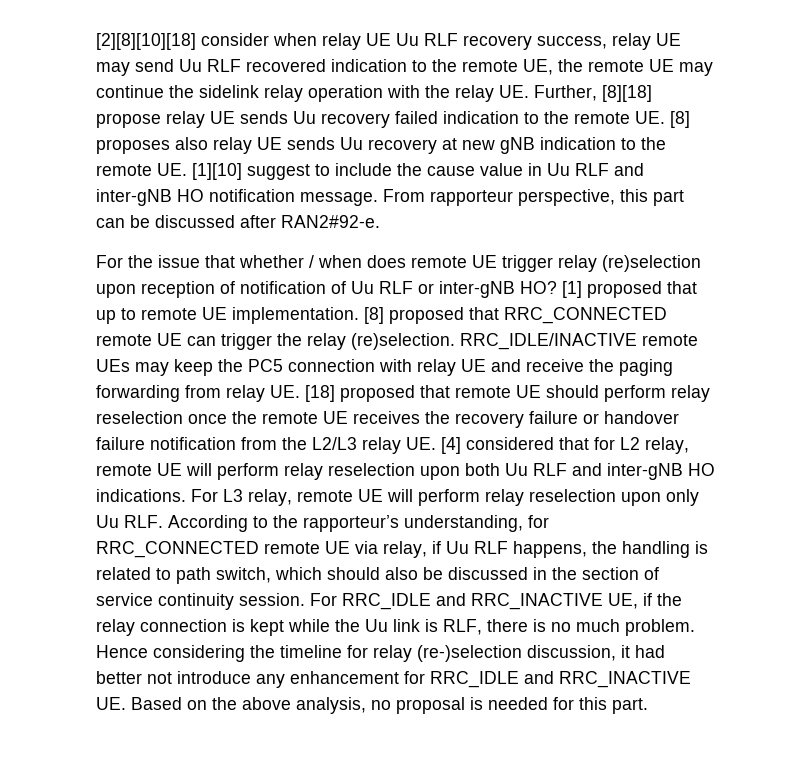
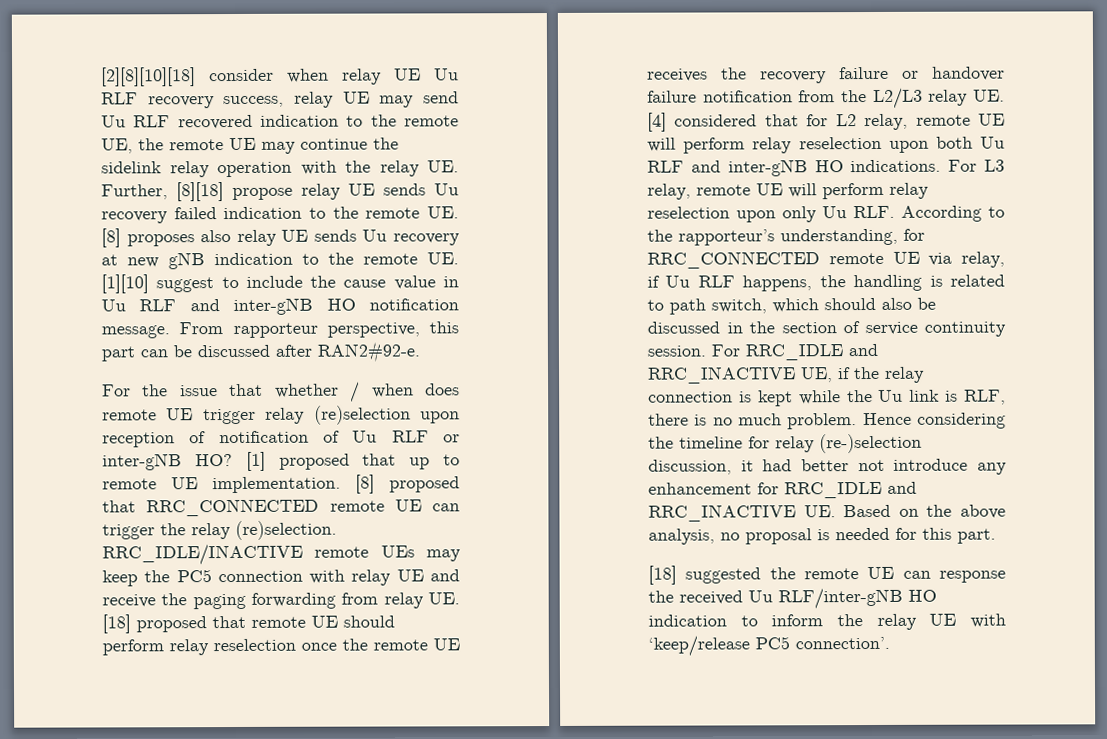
(648, 706) none -> [648,565,1006,585] [648,587,937,610] [648,613,1006,630] [648,635,890,657] // [18] suggested the remote UE can response the received Uu RLF/inter-gNB HO indication to inform the relay UE with ‘keep/release PC5 connection’.

